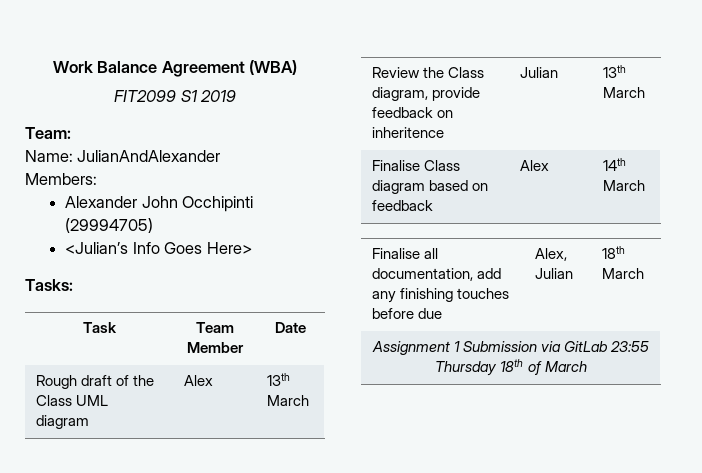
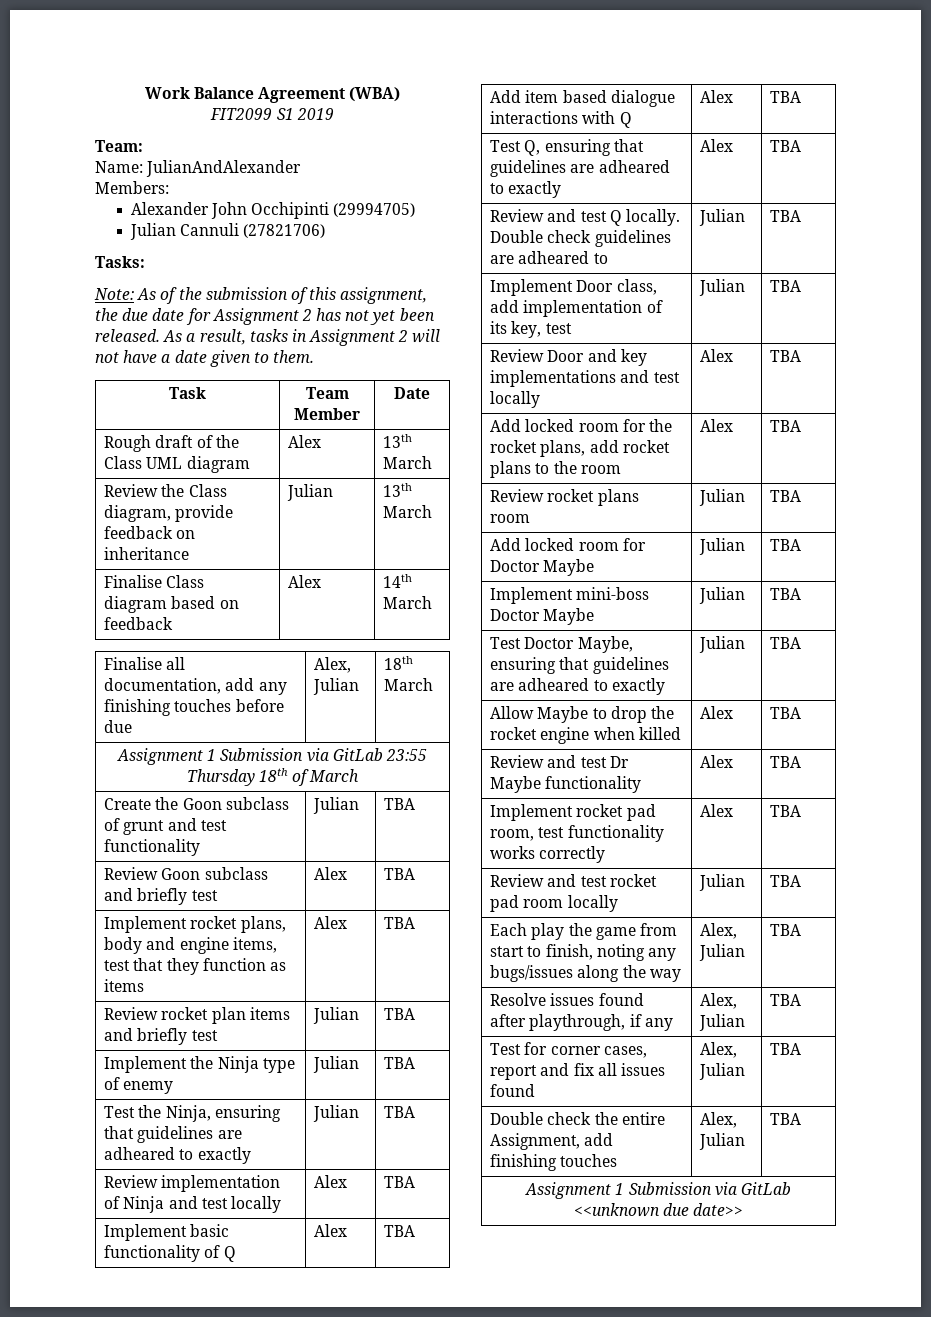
[65,242,252,254] [25,279,73,291] <Julian’s Info Goes Here> // Tasks: -> [129,223,326,240] [95,256,145,268] [94,287,428,304] [95,308,435,325] [95,329,441,346] [95,350,315,367] Julian Cannuli (27821706) // Tasks: // Note: As of the submission of this assignment, the due date for Assignment 2 has not yet been released. As a result, tasks in Assignment 2 will not have a date given to them.
[371,127,444,138] inheritence -> [104,547,190,560] inheritance
(587, 366) none -> [104,797,289,810] [104,818,227,835] [104,839,201,856] [313,797,360,814] [384,798,416,810] [104,867,268,880] [104,888,218,905] [314,867,348,880] [384,868,416,880] [104,916,286,933] [104,937,277,954] [104,958,287,975] [104,979,145,992] [314,916,348,929] [384,917,416,929] [104,1007,290,1024] [104,1028,218,1045] [313,1007,360,1024] [384,1008,416,1020] [104,1056,295,1073] [104,1077,174,1094] [313,1056,360,1073] [384,1057,416,1069] [104,1105,281,1122] [104,1126,242,1143] [104,1147,251,1164] [313,1105,360,1122] [384,1106,416,1118] [104,1175,281,1192] [104,1196,282,1213] [314,1175,348,1188] [384,1176,416,1188] [104,1224,230,1241] [104,1245,236,1262] [314,1224,348,1237] [384,1225,416,1237] [490,90,675,107] [490,111,632,128] [700,90,734,103] [770,91,802,103] [490,139,644,156] [490,160,670,177] [490,181,562,198] [700,139,734,152] [770,140,802,152] [490,209,681,226] [490,230,671,247] [490,251,608,264] [699,209,746,226] [770,210,802,222] [490,279,657,296] [490,300,663,317] [490,321,572,338] [699,279,746,296] [770,280,802,292] [490,349,647,366] [490,370,680,387] [490,391,541,408] [700,349,734,362] [770,350,802,362] [490,419,673,432] [490,440,670,457] [490,461,621,478] [700,419,734,432] [770,420,802,432] [490,489,639,506] [490,514,531,523] [699,489,746,506] [770,490,802,502] [490,538,646,551] [490,559,595,576] [699,538,746,555] [770,539,802,551] [490,587,650,604] [490,608,595,625] [699,587,746,604] [770,588,802,600] [490,636,633,653] [490,657,669,674] [490,678,665,695] [699,636,746,653] [770,637,802,649] [490,706,675,723] [490,727,681,744] [700,706,734,719] [770,707,802,719] [490,755,629,768] [490,776,642,793] [700,755,734,768] [770,756,802,768] [490,804,656,821] [490,825,664,842] [490,846,606,863] [700,804,734,817] [770,805,802,817] [490,874,657,887] [490,895,618,912] [699,874,746,891] [770,875,802,887] [490,923,678,940] [490,944,677,961] [490,965,681,982] [700,923,738,939] [699,944,746,961] [770,924,802,936] [490,993,644,1006] [490,1014,673,1031] [700,993,738,1009] [699,1014,746,1031] [770,994,802,1006] [490,1042,647,1058] [490,1063,666,1080] [490,1084,536,1097] [700,1042,738,1058] [699,1063,746,1080] [770,1043,802,1055] [490,1112,665,1125] [490,1133,614,1150] [490,1154,618,1171] [700,1112,738,1128] [699,1133,746,1150] [770,1113,802,1125] [525,1182,791,1199] [573,1203,744,1217] // Create the Goon subclass of grunt and test functionality | Julian | TBA // Review Goon subclass and briefly test | Alex | TBA // Implement rocket plans, body and engine items, test that they function as items | Alex | TBA // Review rocket plan items and briefly test | Julian | TBA // Implement the Ninja type of enemy | Julian | TBA // Test the Ninja, ensuring that guidelines are adheared to exactly | Julian | TBA // Review implementation of Ninja and test locally | Alex | TBA // Implement basic functionality of Q | Alex | TBA // Add item based dialogue interactions with Q | Alex | TBA // Test Q, ensuring that guidelines are adheared to exactly | Alex | TBA // Review and test Q locally. Double check guidelines are adheared to | Julian | TBA // Implement Door class, add implementation of its key, test | Julian | TBA // Review Door and key implementations and test locally | Alex | TBA // Add locked room for the rocket plans, add rocket plans to the room | Alex | TBA // Review rocket plans room | Julian | TBA // Add locked room for Doctor Maybe | Julian | TBA // Implement mini-boss Doctor Maybe | Julian | TBA // Test Doctor Maybe, ensuring that guidelines are adheared to exactly | Julian | TBA // Allow Maybe to drop the rocket engine when killed | Alex | TBA // Review and test Dr Maybe functionality | Alex | TBA // Implement rocket pad room, test functionality works correctly | Alex | TBA // Review and test rocket pad room locally | Julian | TBA // Each play the game from start to finish, noting any bugs/issues along the way | Alex, Julian | TBA // Resolve issues found after playthrough, if any | Alex, Julian | TBA // Test for corner cases, report and fix all issues found | Alex, Julian | TBA // Double check the entire Assignment, add finishing touches | Alex, Julian | TBA // Assignment 1 Submission via GitLab <<unknown due date>>

